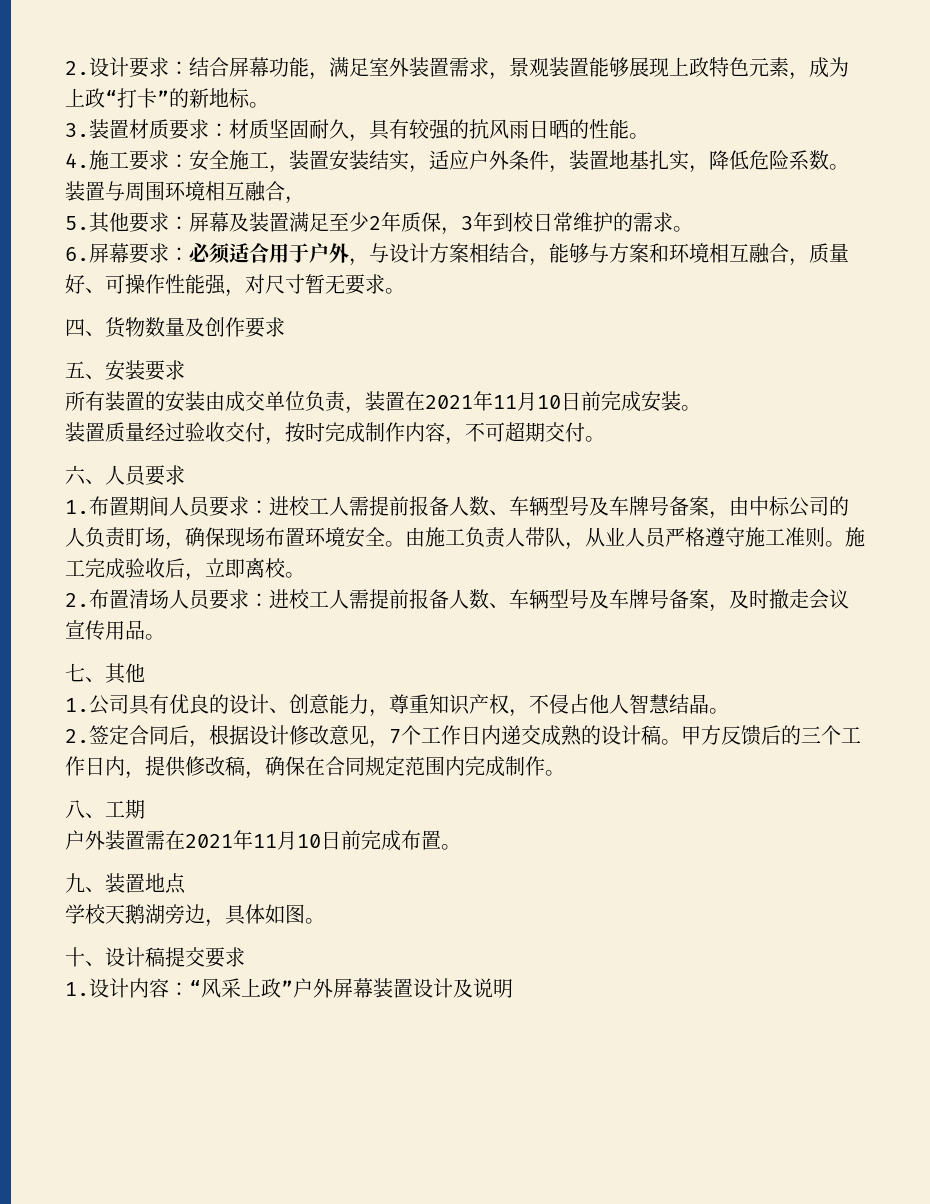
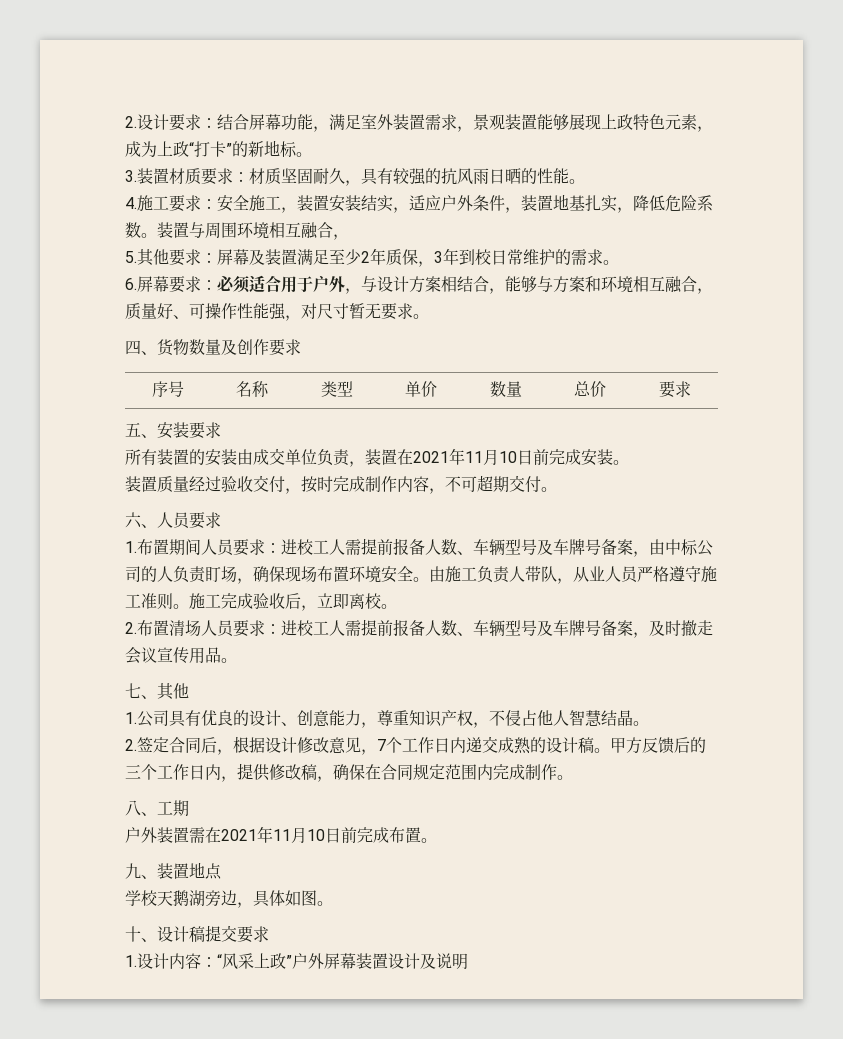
(285, 327) none -> [151,381,184,397] [236,381,269,397] [320,381,353,397] [405,381,437,397] [489,381,522,397] [574,381,606,397] [659,381,691,398] // 序号 | 名称 | 类型 | 单价 | 数量 | 总价 | 要求

